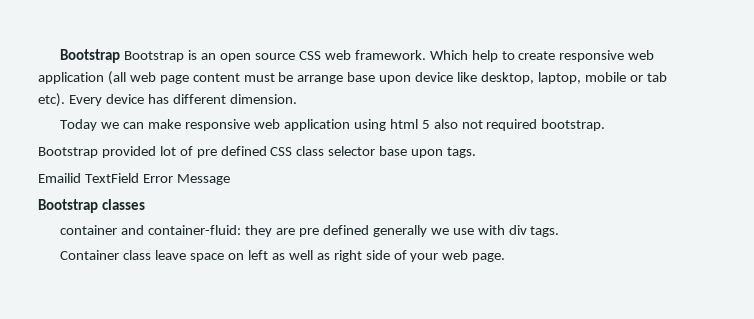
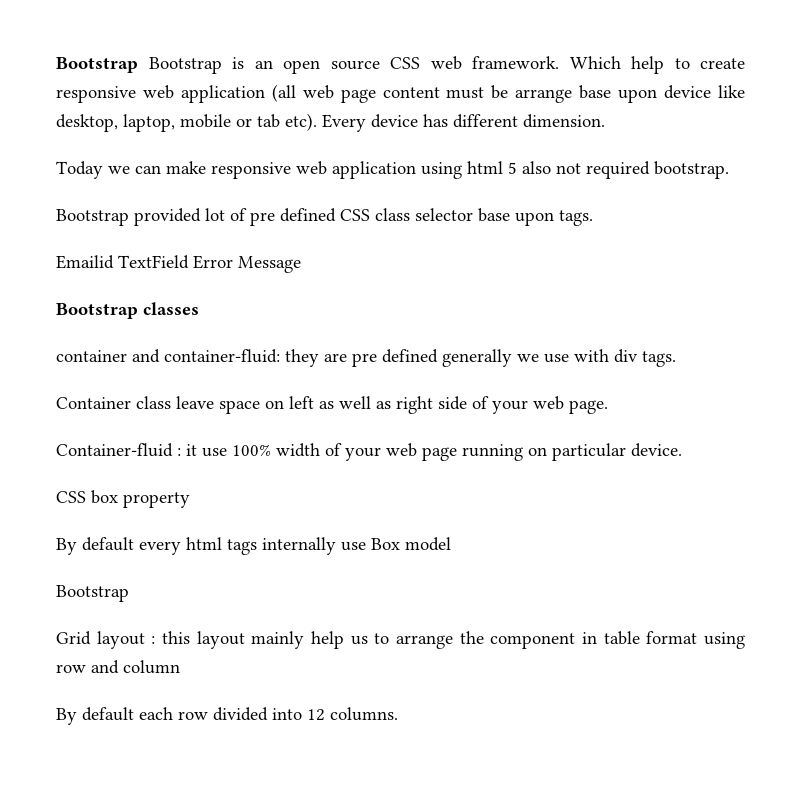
(506, 257) none -> [56,443,682,461] [56,490,190,508] [56,537,451,555] [56,585,129,602] [56,631,745,649] [56,660,180,674] [56,707,398,725] // Container-fluid : it use 100% width of your web page running on particular device. // CSS box property // By default every html tags internally use Box model // Bootstrap // Grid layout : this layout mainly help us to arrange the component in table format using row and column // By default each row divided into 12 columns.

